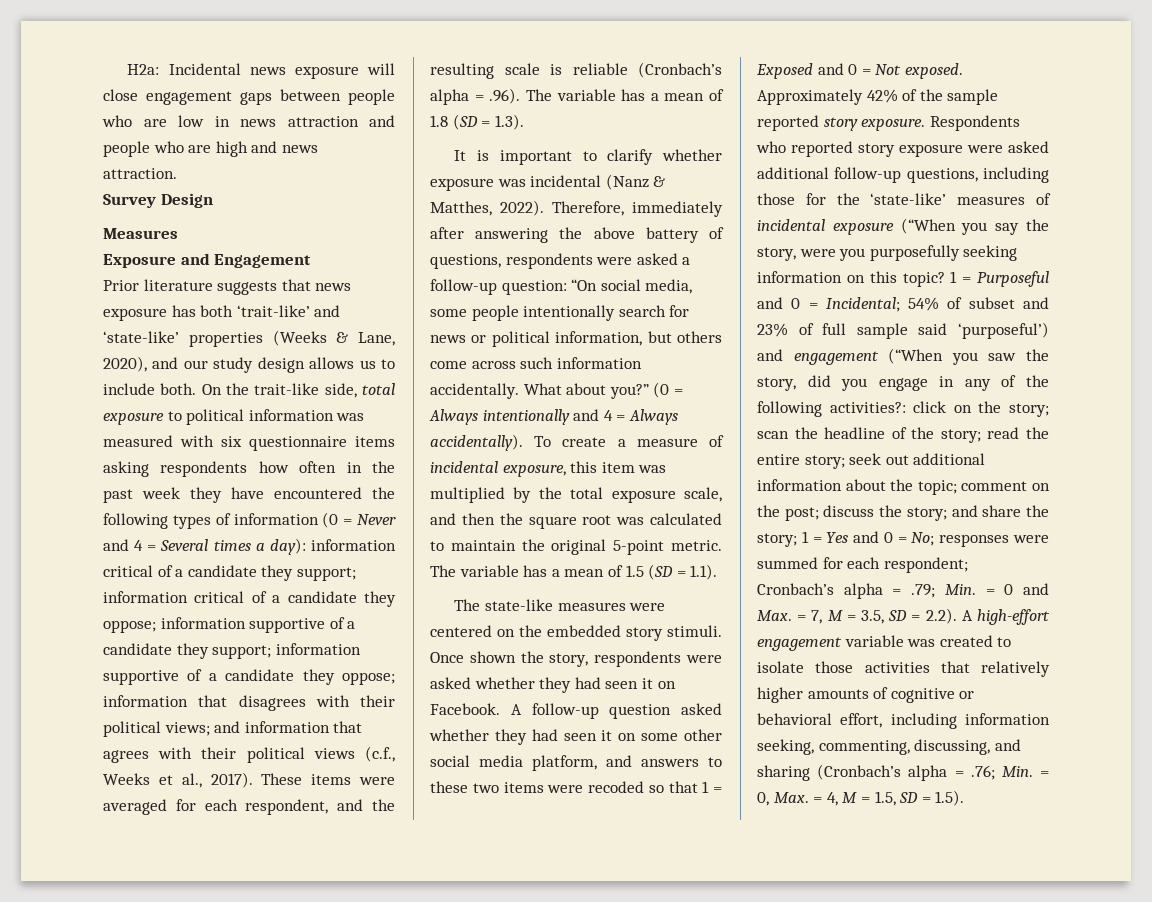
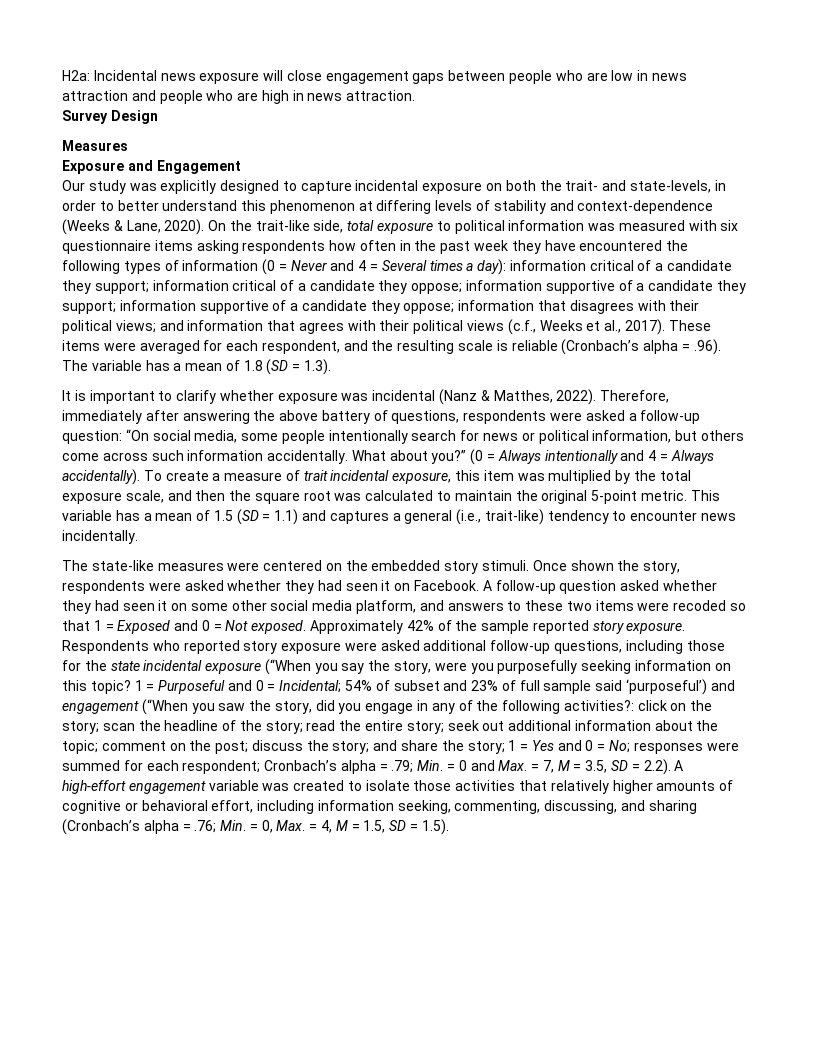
[251,141,278,153] and -> [292,90,304,101] in
[103,279,352,295] [103,305,341,321] [103,330,395,347] [103,356,395,373] [103,383,197,395] Prior literature suggests that news exposure has both ‘trait-like’ and ‘state-like’ properties (Weeks & Lane, 2020), and our study design allows us to include both. -> [62,180,726,194] [62,200,714,214] [62,219,205,235] Our study was explicitly designed to capture incidental exposure on both the trait- and state-levels, in order to better understand this phenomenon at differing levels of stability and context-dependence (Weeks & Lane, 2020).
(724, 441) none -> [303,470,328,481] trait
[430,565,456,577] The -> [690,490,720,501] This
[690,564,718,580] 1.1). -> [274,509,737,525] [62,530,138,544] 1.1) and captures a general (i.e., trait-like) tendency to encounter news incidentally.
[870,193,1051,205] ‘state-like’ measures of -> [110,661,140,671] state

